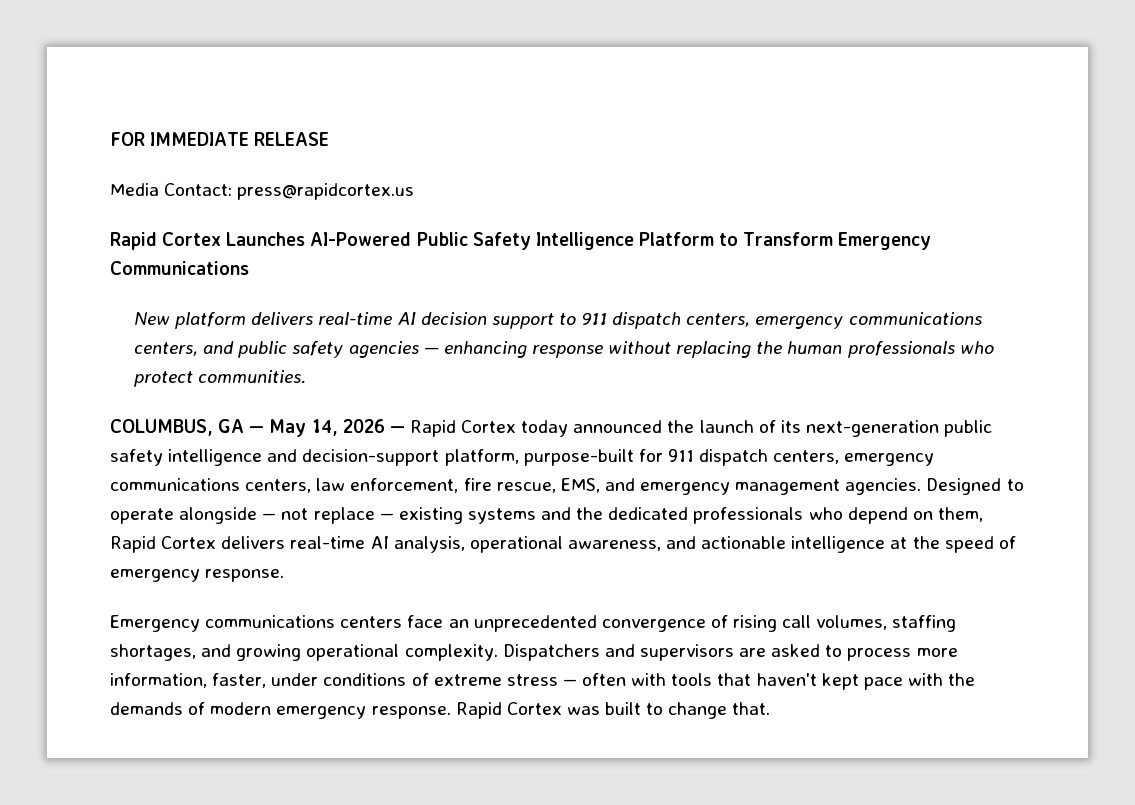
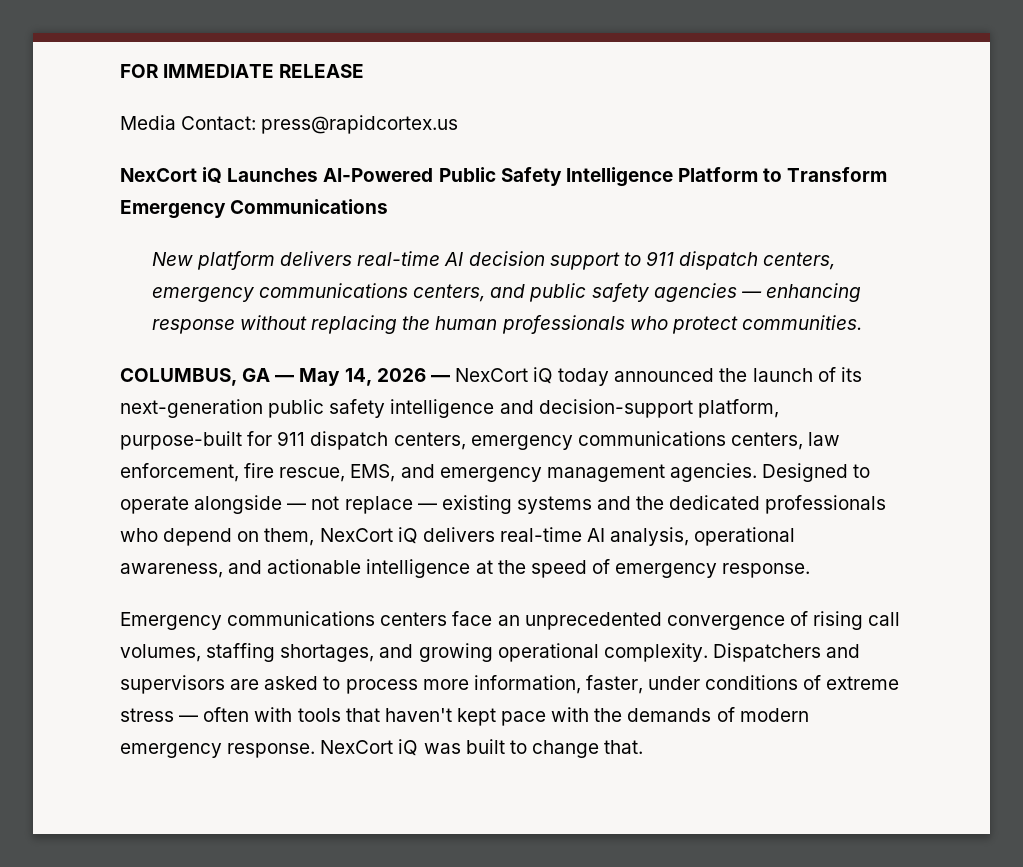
[110,232,222,250] Rapid Cortex -> [120,167,223,183] NexCort iQ
[409,420,517,437] Rapid Cortex -> [454,367,554,384] NexCort iQ
[110,536,217,553] Rapid Cortex -> [319,527,418,544] NexCort iQ
[455,702,562,719] Rapid Cortex -> [320,739,419,756] NexCort iQ

